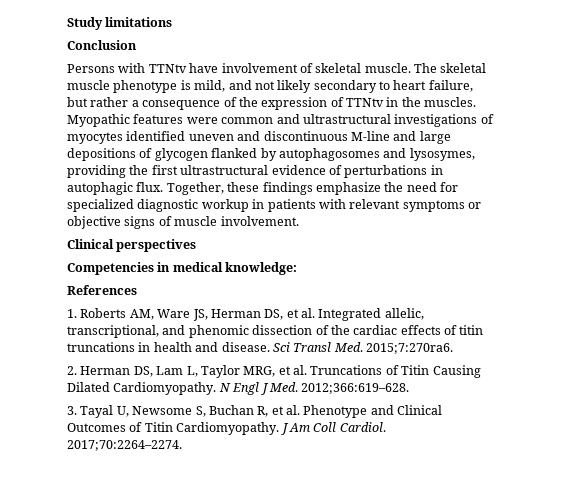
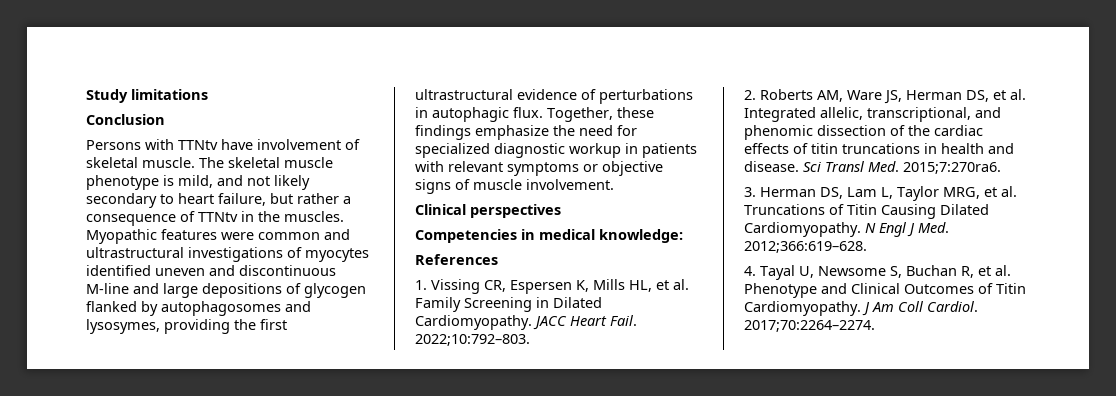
[238,97,344,110] the expression of -> (195, 216) none
(77, 313) none -> [431,279,689,294] [415,297,602,312] [415,315,637,330] [415,334,530,346] [744,90,756,100] Vissing CR, Espersen K, Mills HL, et al. Family Screening in Dilated Cardiomyopathy. JACC Heart Fail. 2022;10:792–803. // 2.
[67,366,77,375] 2. -> [744,187,756,197] 3.
[67,406,77,415] 3. -> [744,266,756,276] 4.

